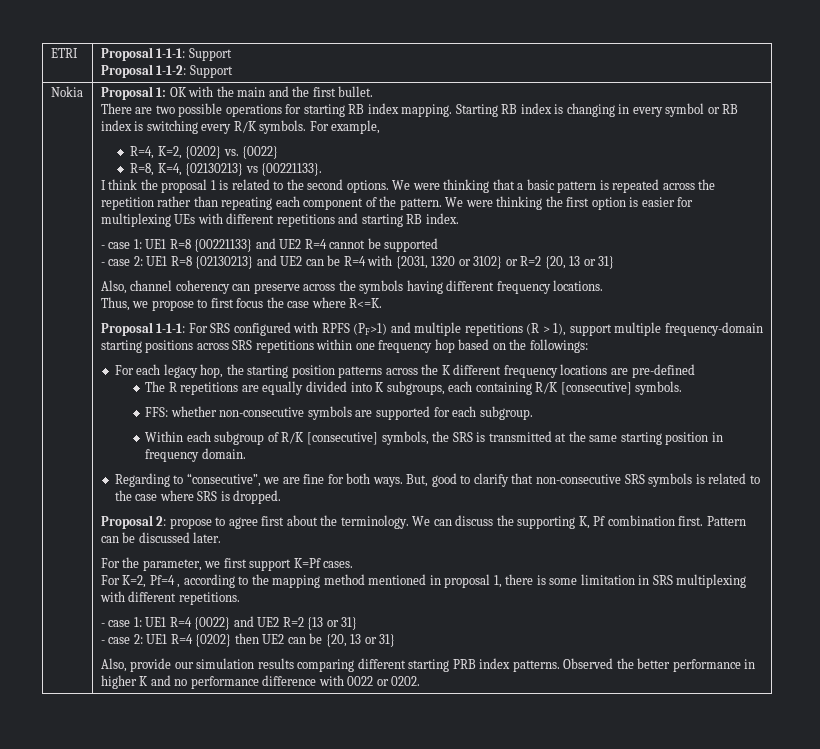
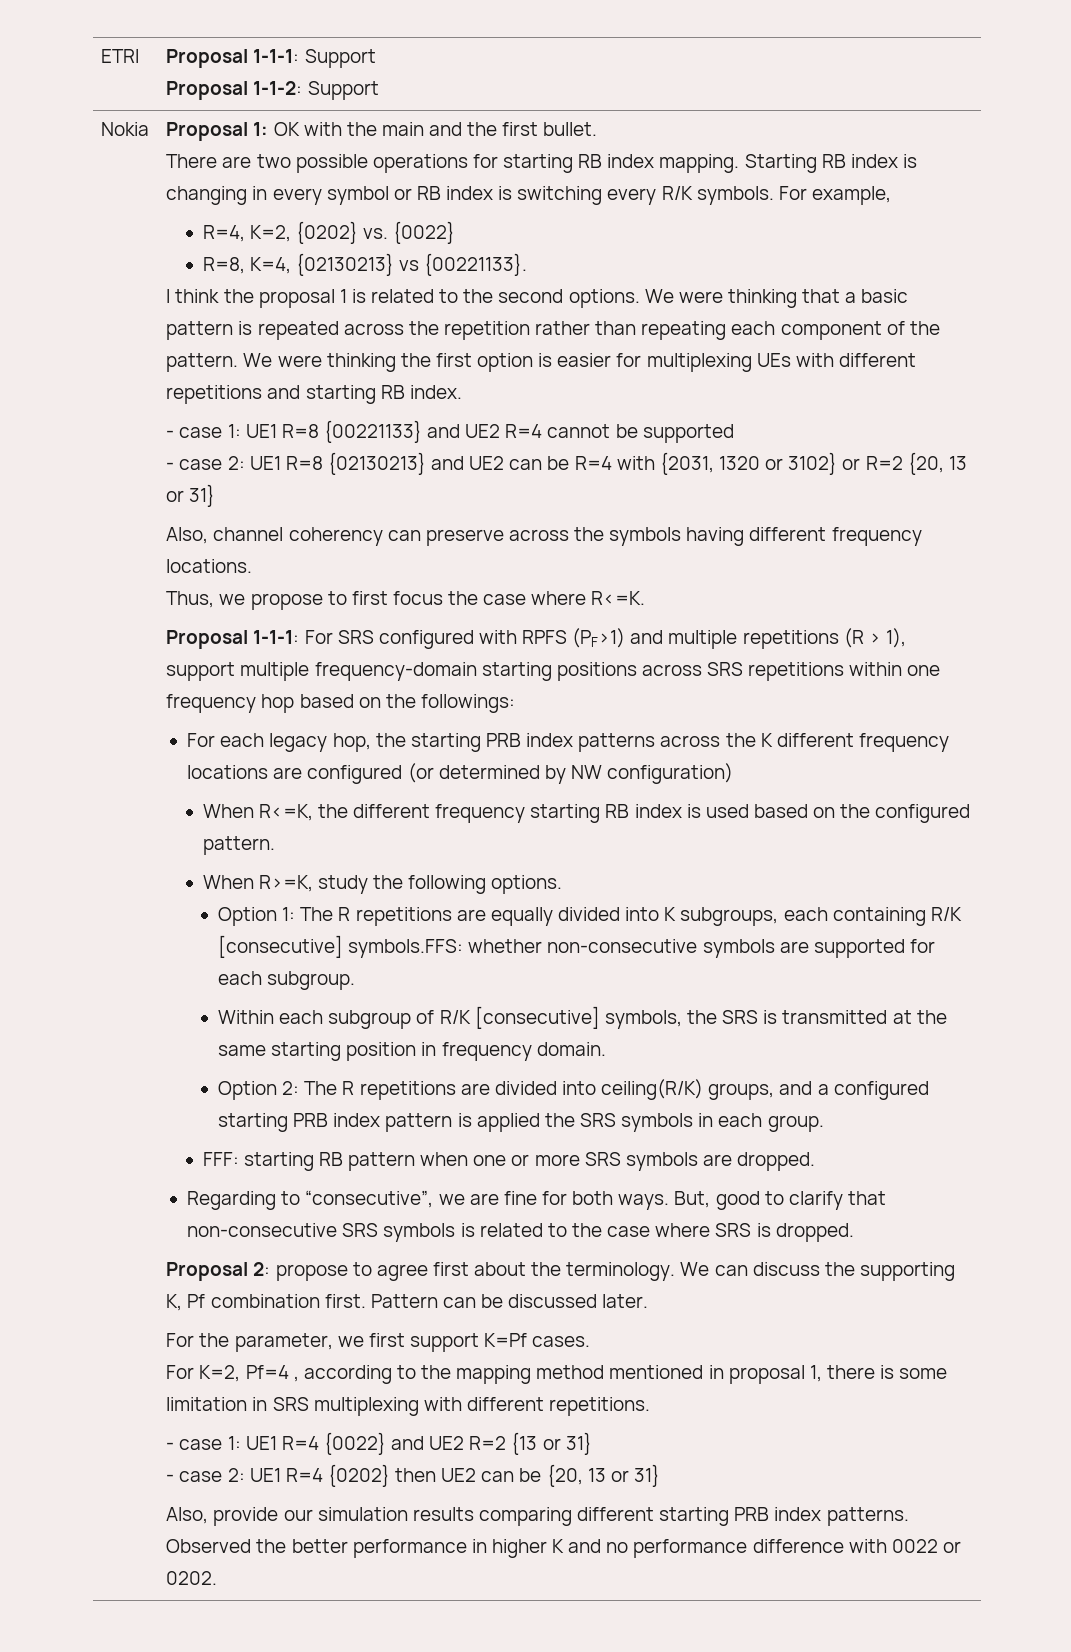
[291,365,335,378] position -> [485,733,574,747] PRB index
[631,364,695,378] pre-defined // -> [307,763,734,784] [202,804,971,823] [202,836,275,855] [202,875,563,894] [218,907,296,926] configured (or determined by NW configuration) // When R<=K, the different frequency starting RB index is used based on the configured pattern. // When R>=K, study the following options. // Option 1:
[635,381,683,395] [145,407,169,417] symbols. // FFS: -> [348,939,464,958] symbols.FFS:
(246, 453) none -> [218,1079,929,1100] [218,1113,824,1132] [202,1152,816,1171] // Option 2: The R repetitions are divided into ceiling(R/K) groups, and a configured starting PRB index pattern is applied the SRS symbols in each group. // FFF: starting RB pattern when one or more SRS symbols are dropped.

